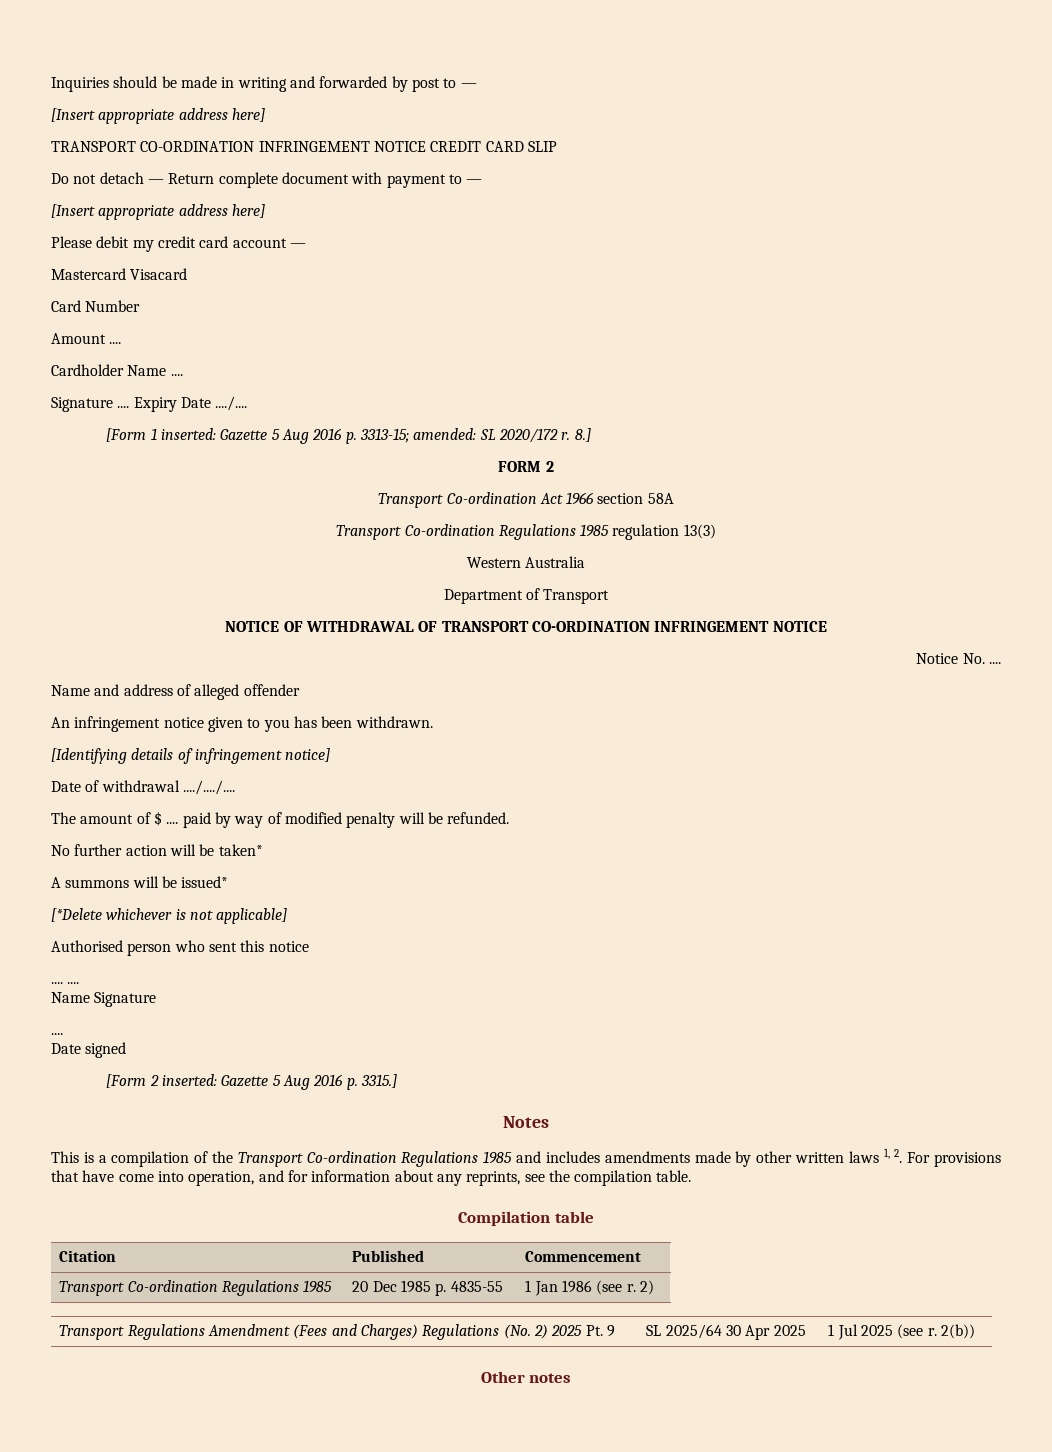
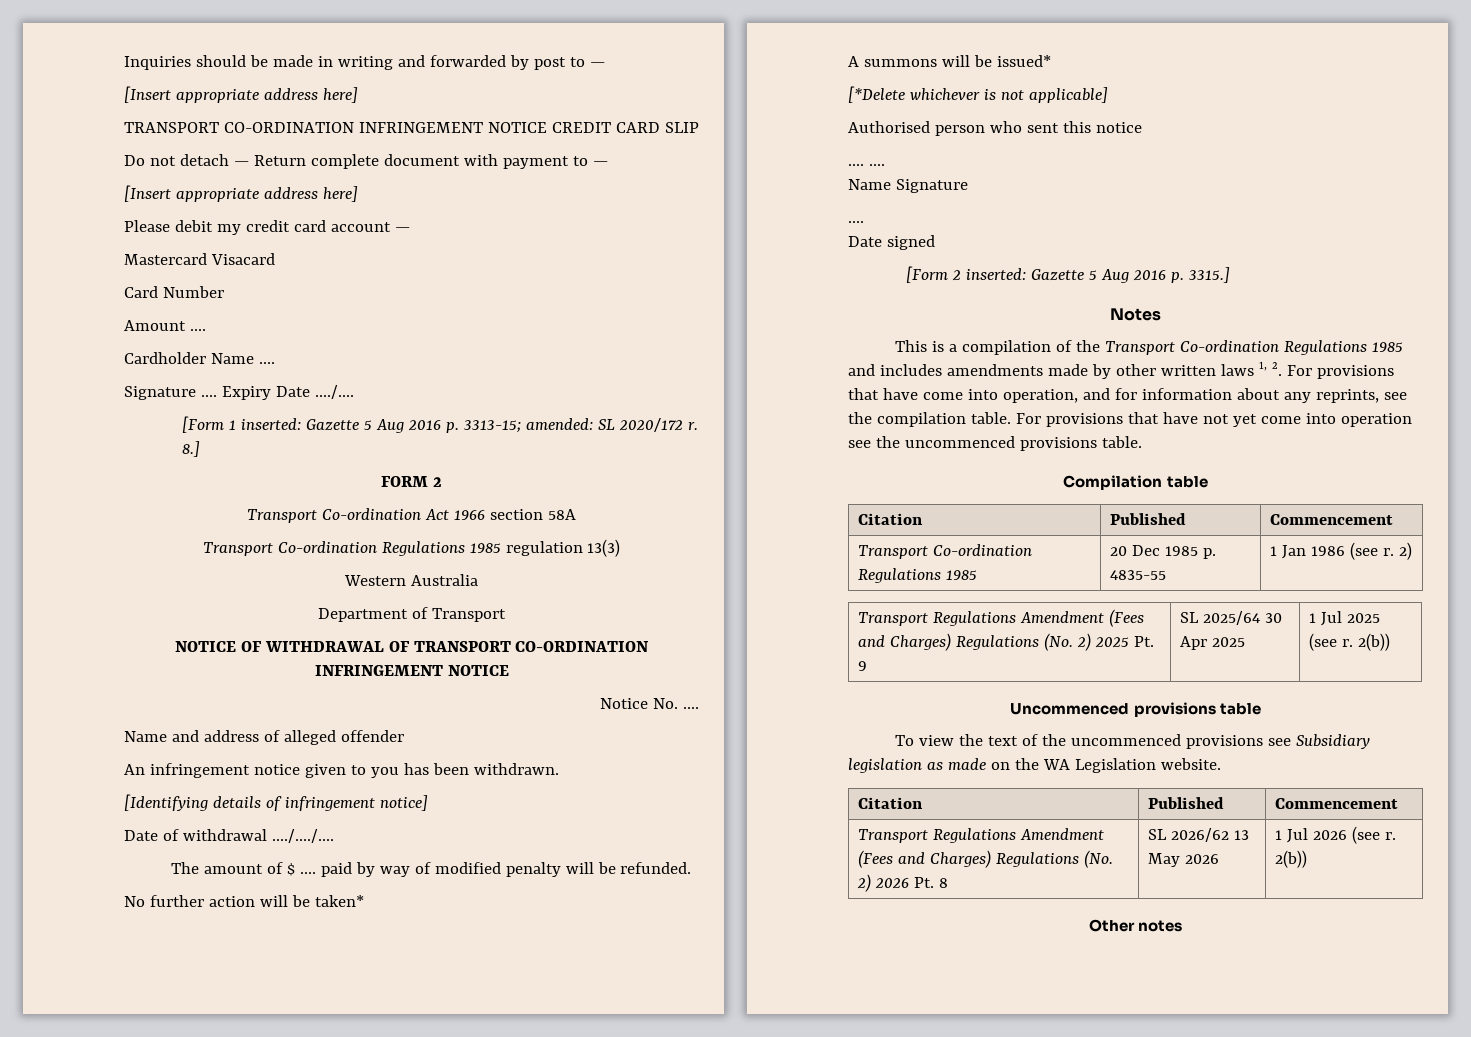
(692, 1176) none -> [1015,412,1412,427] [848,436,1142,451] For provisions that have not yet come into operation see the uncommenced provisions table.
(976, 1331) none -> [1010,702,1261,717] [894,734,1370,749] [848,758,1221,773] [858,797,924,809] [1148,797,1225,809] [1275,798,1399,809] [858,828,1105,843] [858,850,1114,868] [857,874,949,892] [1148,828,1250,842] [1148,853,1220,867] [1275,826,1397,844] [1275,850,1308,868] // Uncommenced provisions table // To view the text of the uncommenced provisions see Subsidiary legislation as made on the WA Legislation website. // Citation | Published | Commencement // Transport Regulations Amendment (Fees and Charges) Regulations (No. 2) 2026 Pt. 8 | SL 2026/62 13 May 2026 | 1 Jul 2026 (see r. 2(b))

